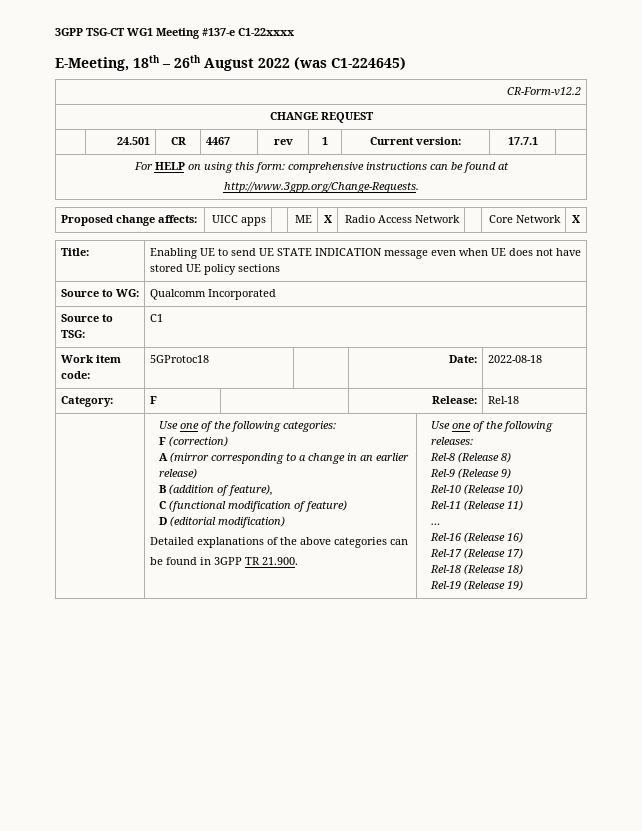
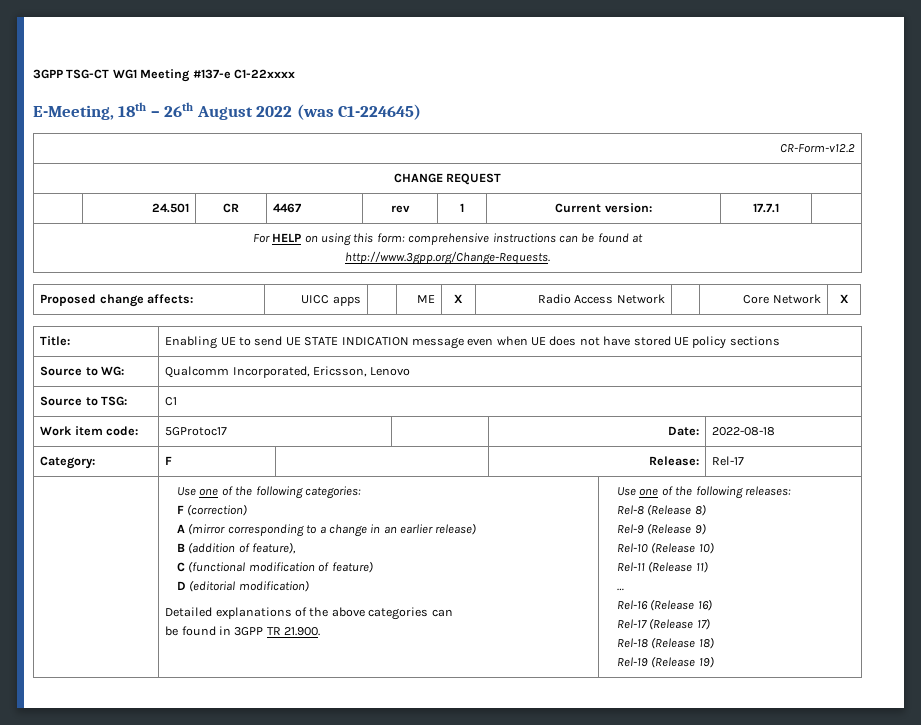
[207,289,276,300] Incorporated -> [232,366,411,378] Incorporated, Ericsson, Lenovo
[149,355,209,363] 5GProtoc18 -> [165,427,228,436] 5GProtoc17
[487,396,519,404] Rel-18 -> [712,456,745,466] Rel-17

